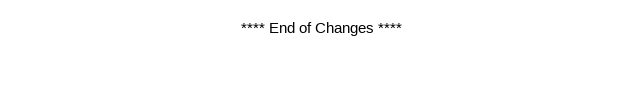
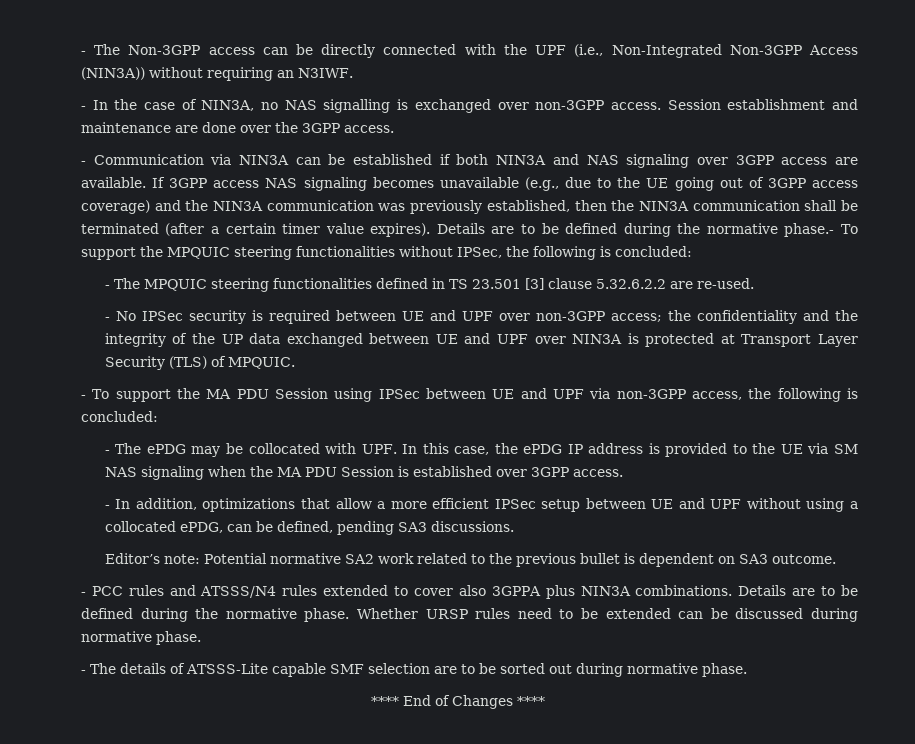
(240, 28) none -> [80,44,858,58] [80,67,353,81] [80,99,859,113] [80,122,394,133] [80,154,859,168] [80,177,859,191] [80,200,858,214] [80,223,859,237] [80,246,692,260] [104,278,754,292] [104,310,859,324] [104,333,859,347] [104,356,295,370] [80,388,859,402] [80,411,158,422] [104,443,859,457] [104,466,623,480] [104,498,859,512] [104,521,514,535] [104,553,836,567] [80,585,859,599] [80,608,859,622] [80,631,201,645] [80,663,747,677] - The Non-3GPP access can be directly connected with the UPF (i.e., Non-Integrated Non-3GPP Access (NIN3A)) without requiring an N3IWF. // - In the case of NIN3A, no NAS signalling is exchanged over non-3GPP access. Session establishment and maintenance are done over the 3GPP access. // - Communication via NIN3A can be established if both NIN3A and NAS signaling over 3GPP access are available. If 3GPP access NAS signaling becomes unavailable (e.g., due to the UE going out of 3GPP access coverage) and the NIN3A communication was previously established, then the NIN3A communication shall be terminated (after a certain timer value expires). Details are to be defined during the normative phase.- To support the MPQUIC steering functionalities without IPSec, the following is concluded: // - The MPQUIC steering functionalities defined in TS 23.501 [3] clause 5.32.6.2.2 are re-used. // - No IPSec security is required between UE and UPF over non-3GPP access; the confidentiality and the integrity of the UP data exchanged between UE and UPF over NIN3A is protected at Transport Layer Security (TLS) of MPQUIC. // - To support the MA PDU Session using IPSec between UE and UPF via non-3GPP access, the following is concluded: // - The ePDG may be collocated with UPF. In this case, the ePDG IP address is provided to the UE via SM NAS signaling when the MA PDU Session is established over 3GPP access. // - In addition, optimizations that allow a more efficient IPSec setup between UE and UPF without using a collocated ePDG, can be defined, pending SA3 discussions. // Editor’s note: Potential normative SA2 work related to the previous bullet is dependent on SA3 outcome. // - PCC rules and ATSSS/N4 rules extended to cover also 3GPPA plus NIN3A combinations. Details are to be defined during the normative phase. Whether URSP rules need to be extended can be discussed during normative phase. // - The details of ATSSS-Lite capable SMF selection are to be sorted out during normative phase. //

